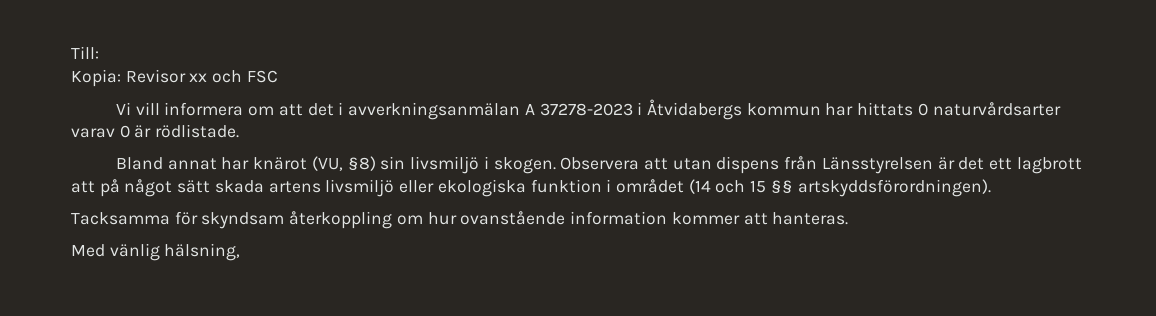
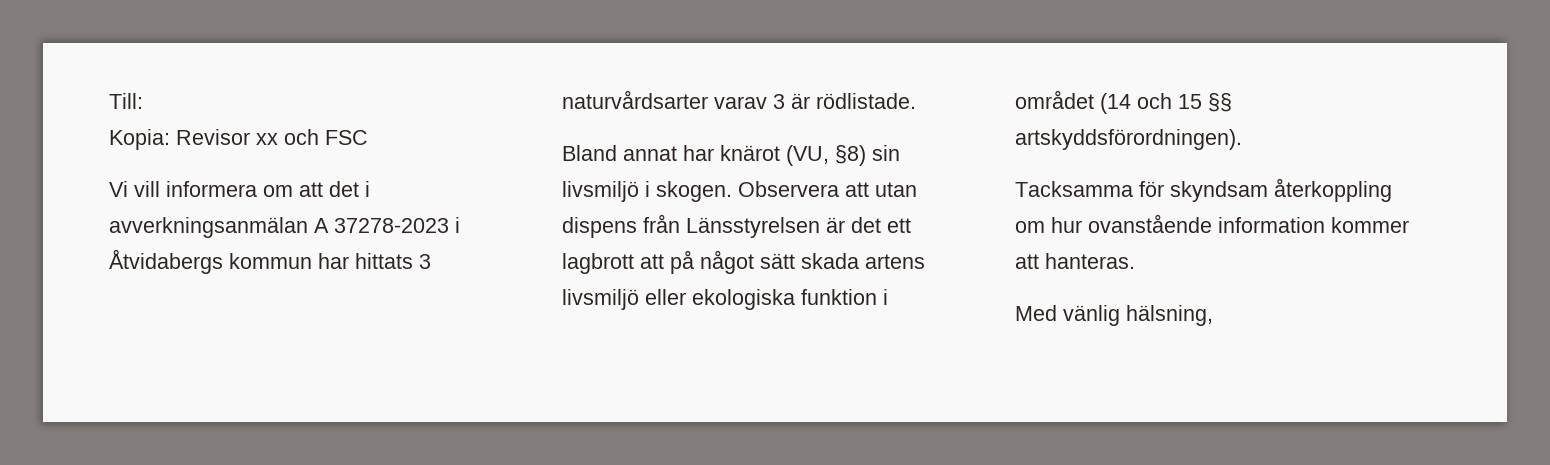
[917,103,928,116] 0 -> [419,254,431,269] 3
[119,125,130,138] 0 -> [773,94,785,109] 3

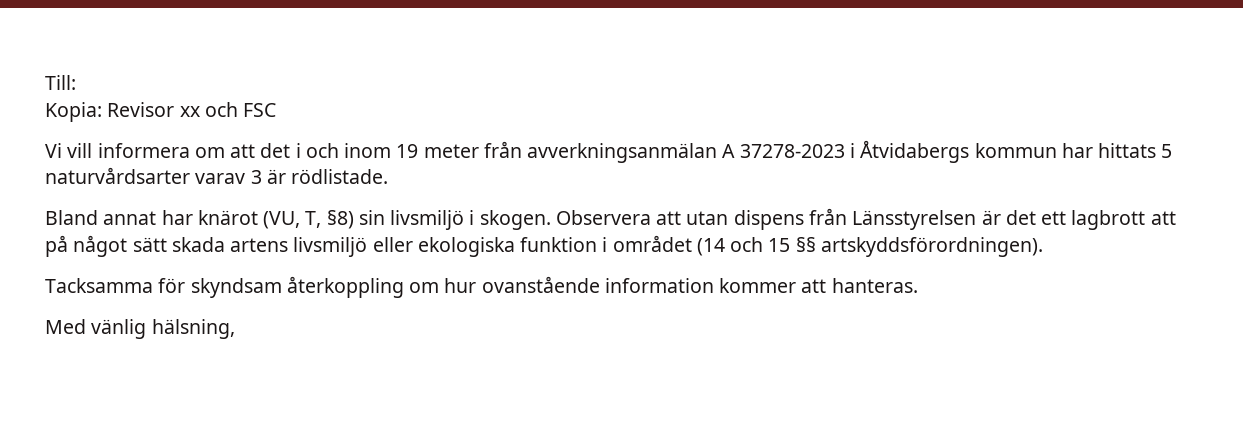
(370, 189) none -> [305,141,522,158] och inom 19 meter från
[419,254,431,269] 3 -> [1161,144,1173,158] 5
(829, 155) none -> [305,211,322,228] T,

